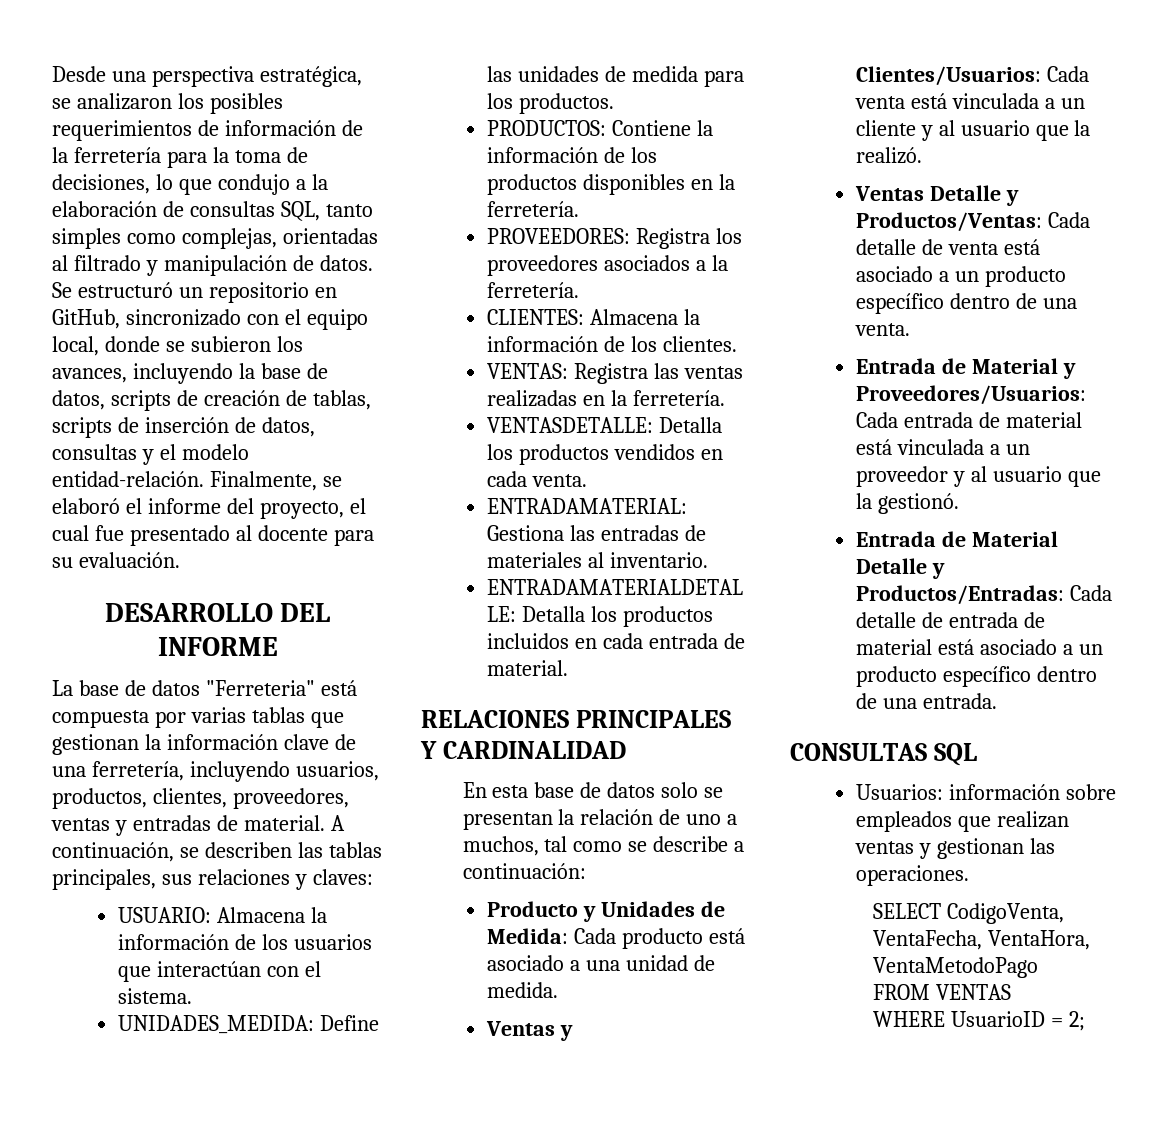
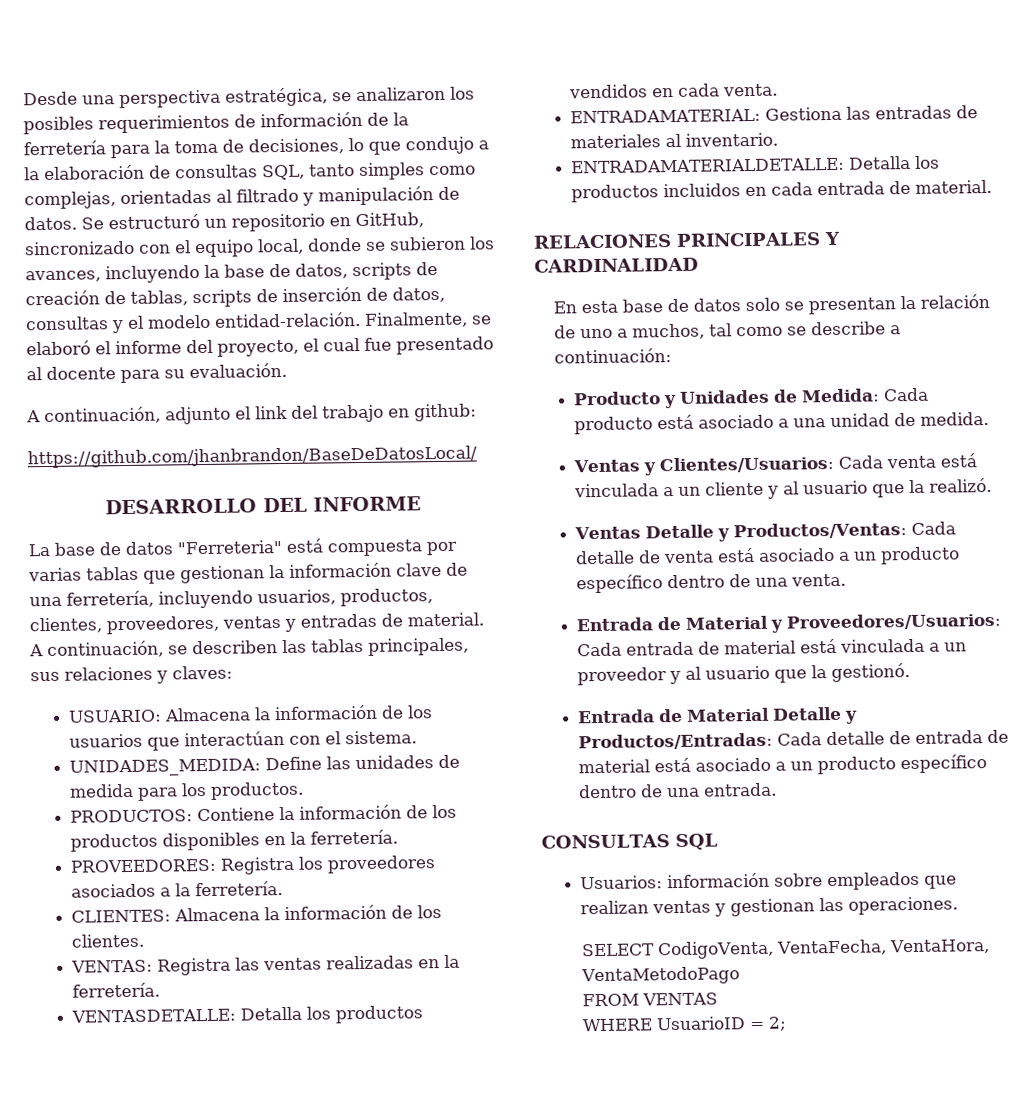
(180, 560) none -> [26,403,477,425] [27,445,477,469] // A continuación, adjunto el link del trabajo en github: // https://github.com/jhanbrandon/BaseDeDatosLocal/

